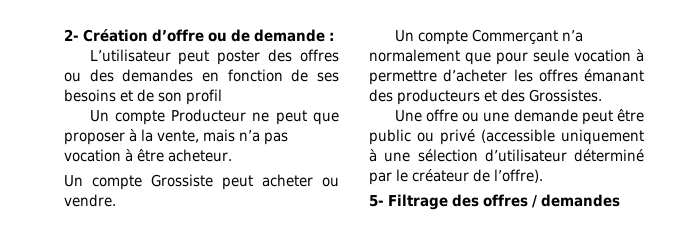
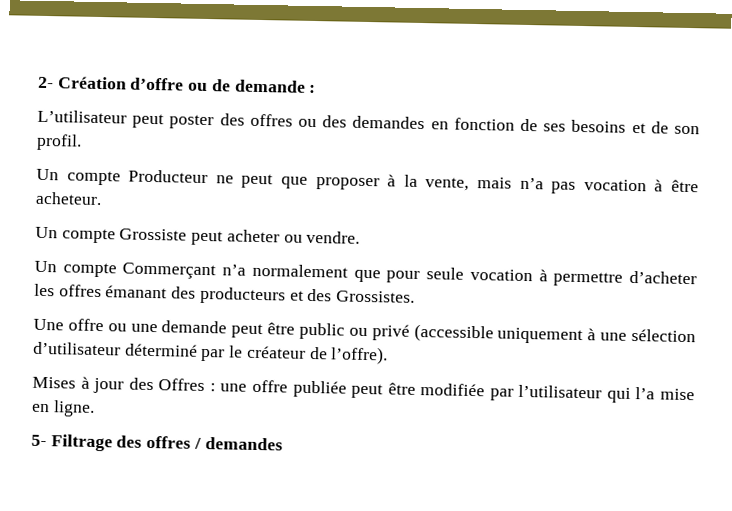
[186,89,223,105] profil -> [36,133,82,151] profil.
(544, 176) none -> [32,376,695,403] [32,400,95,417] // Mises à jour des Offres : une offre publiée peut être modifiée par l’utilisateur qui l’a mise en ligne.

